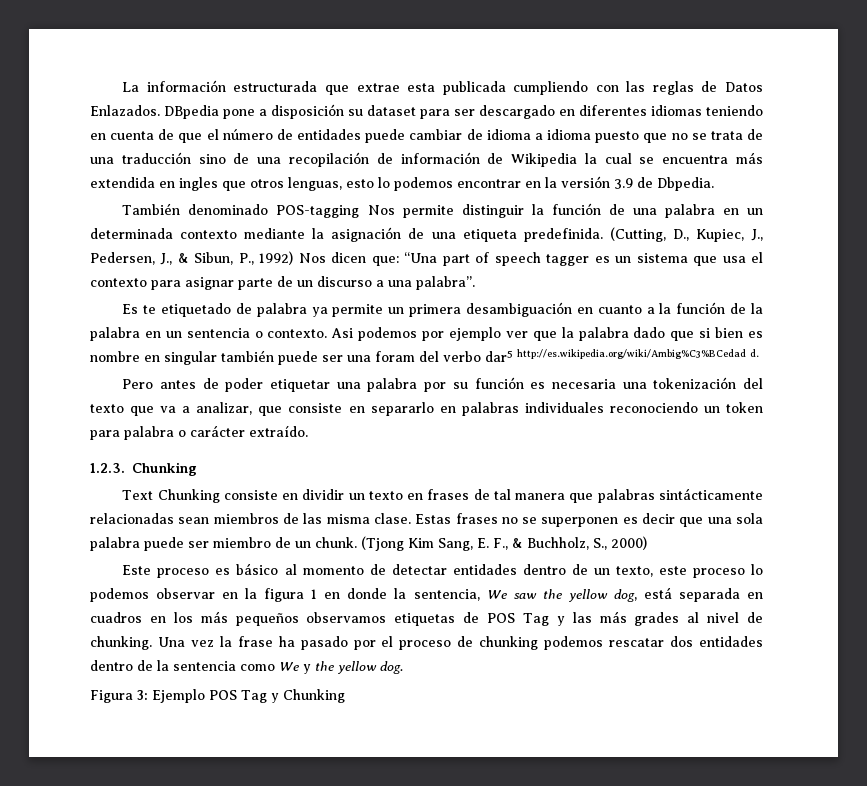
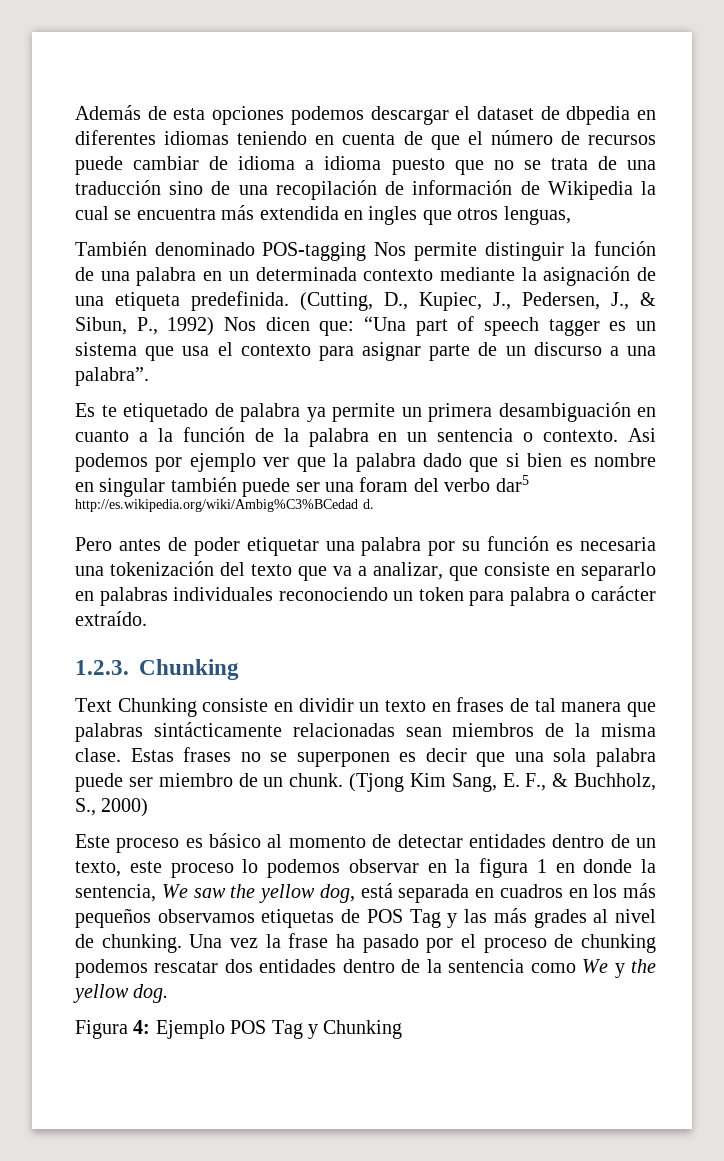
[122,80,763,95] [90,104,555,119] La información estructurada que extrae esta publicada cumpliendo con las reglas de Datos Enlazados. DBpedia pone a disposición su dataset para ser descargado -> [75,105,631,125] Además de esta opciones podemos descargar el dataset de dbpedia
[297,129,362,140] entidades -> [588,135,657,145] recursos
[346,176,714,191] esto lo podemos encontrar en la versión 3.9 de Dbpedia. -> (571, 215) none
[303,513,323,524] las -> [575,723,591,737] la
[137,690,148,700] 3: -> [133,1020,151,1034] 4:

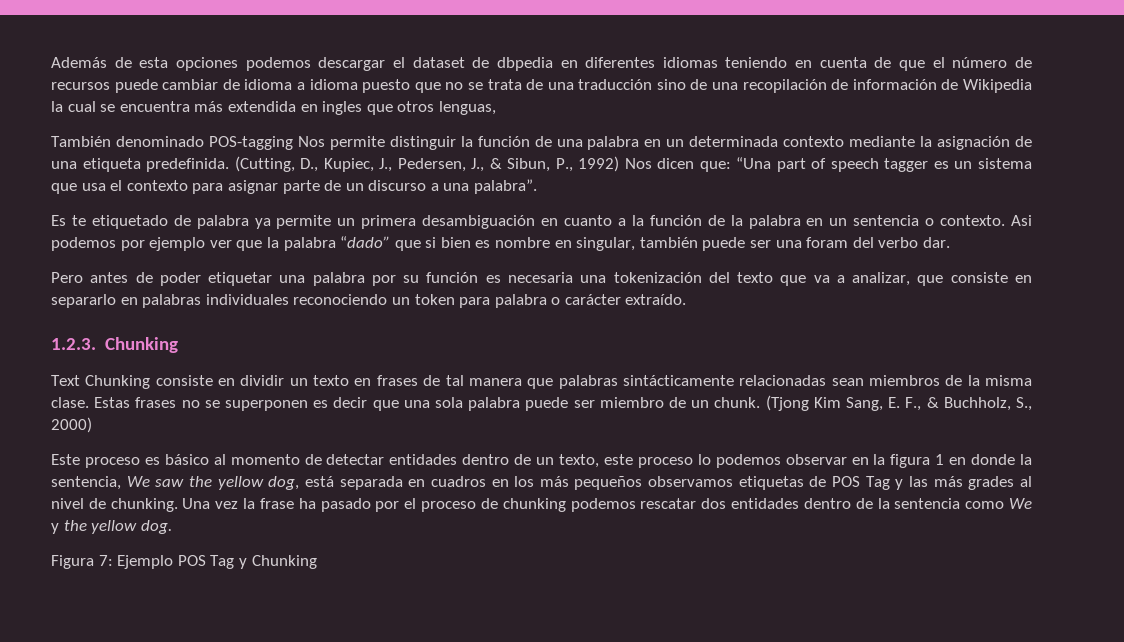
[422,453,462,467] dado -> [340,236,391,248] “dado”
[99,478,166,497] singular -> [576,237,636,251] singular,
[495,475,529,492] [75,499,375,512] dar5 http://es.wikipedia.org/wiki/Ambig%C3%BCedad d. -> [922,237,950,248] dar.
[133,1020,151,1034] 4: -> [98,555,113,566] 7:

